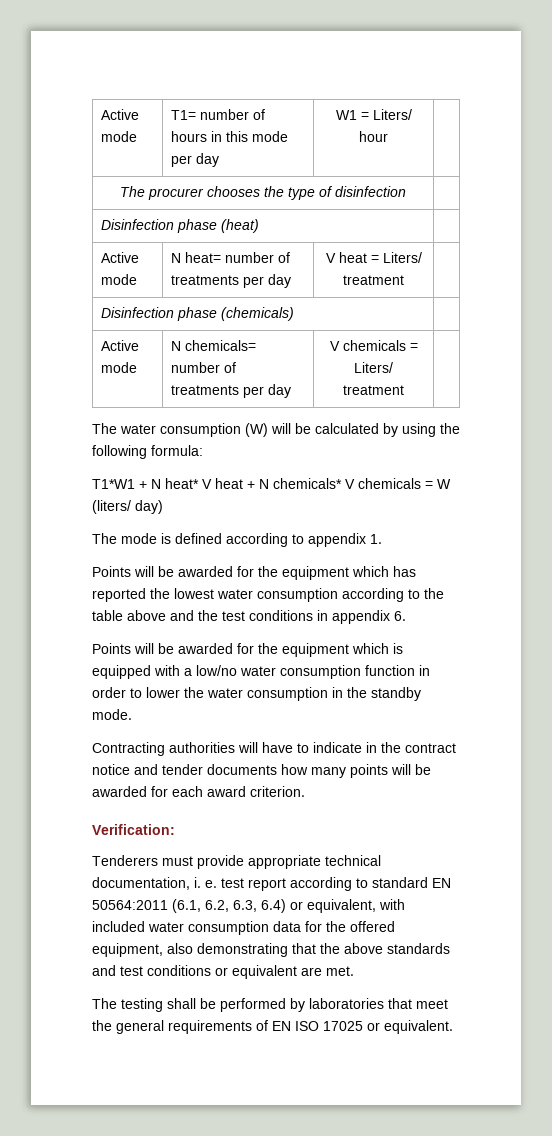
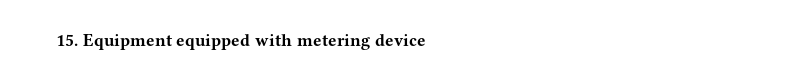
[101,109,140,120] [101,131,138,142] [171,109,266,120] [171,131,289,142] [171,153,220,167] [335,109,412,120] [359,131,388,142] [119,186,406,200] [101,219,260,233] [101,252,140,263] [101,274,138,285] [171,252,291,263] [171,274,292,288] [325,252,422,263] [343,275,404,285] [101,307,295,321] [101,340,140,351] [101,362,138,373] [171,340,257,351] [171,362,237,373] [171,384,292,398] [329,340,418,351] [354,362,393,373] [343,385,404,395] [92,423,460,437] [92,445,203,459] [92,478,451,489] [92,500,163,514] [92,533,382,547] [92,566,416,580] [92,588,444,602] [92,610,406,624] [92,643,403,657] [92,665,430,679] [92,687,421,701] [92,709,132,720] [92,742,456,756] [92,764,431,778] [92,786,305,797] [92,824,175,835] [92,855,381,869] [92,877,451,891] [92,899,405,913] [92,921,395,935] [92,943,450,957] [92,965,354,979] [92,998,448,1012] [92,1020,453,1034] Active mode | T1= number of hours in this mode per day | W1 = Liters/ hour | // The procurer chooses the type of disinfection | // Disinfection phase (heat) | // Active mode | N heat= number of treatments per day | V heat = Liters/ treatment | // Disinfection phase (chemicals) | // Active mode | N chemicals= number of treatments per day | V chemicals = Liters/ treatment | // The water consumption (W) will be calculated by using the following formula: // T1*W1 + N heat* V heat + N chemicals* V chemicals = W (liters/ day) // The mode is defined according to appendix 1. // Points will be awarded for the equipment which has reported the lowest water consumption according to the table above and the test conditions in appendix 6. // Points will be awarded for the equipment which is equipped with a low/no water consumption function in order to lower the water consumption in the standby mode. // Contracting authorities will have to indicate in the contract notice and tender documents how many points will be awarded for each award criterion. // Verification: // Tenderers must provide appropriate technical documentation, i. e. test report according to standard EN 50564:2011 (6.1, 6.2, 6.3, 6.4) or equivalent, with included water consumption data for the offered equipment, also demonstrating that the above standards and test conditions or equivalent are met. // The testing shall be performed by laboratories that meet the general requirements of EN ISO 17025 or equivalent. -> [56,33,426,50] 15. Equipment equipped with metering device

